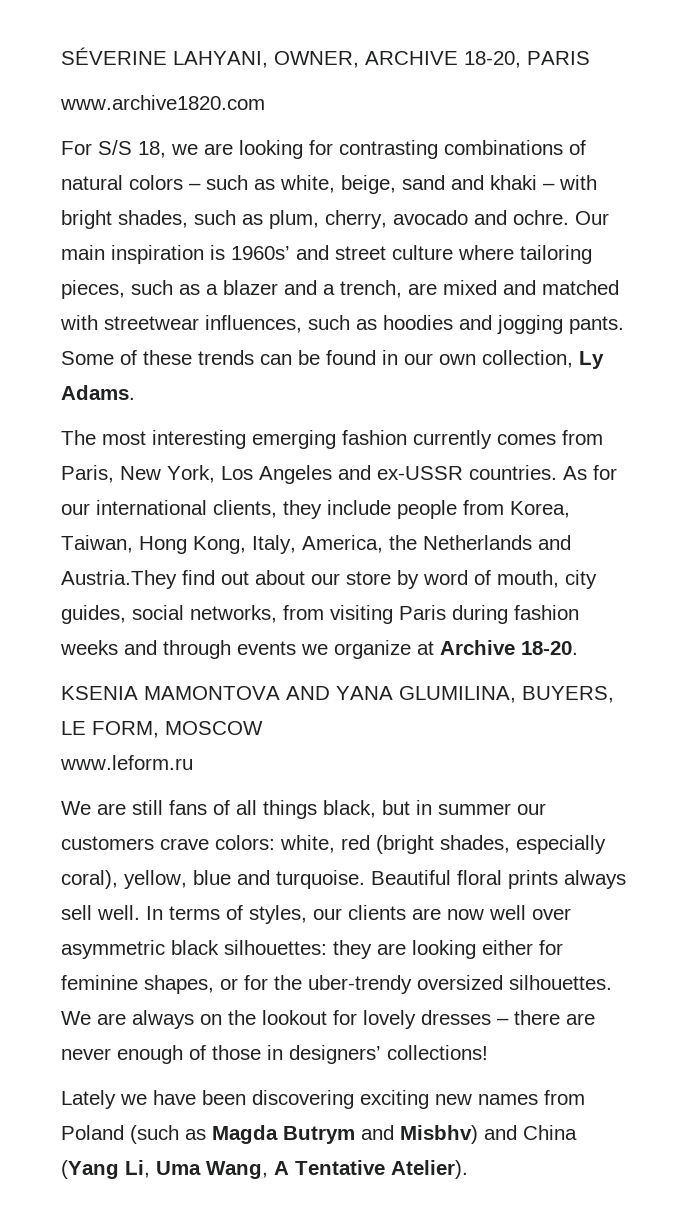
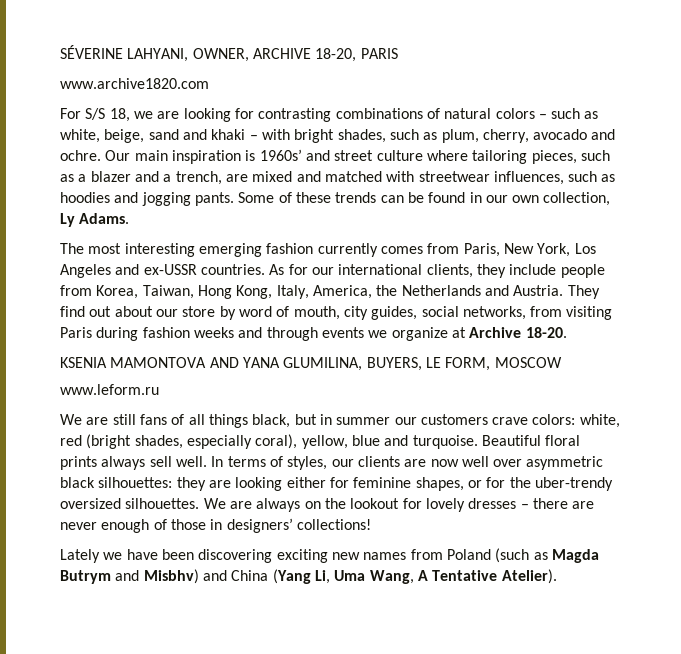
[61,570,177,589] Austria.They -> [513,285,600,299] Austria. They

